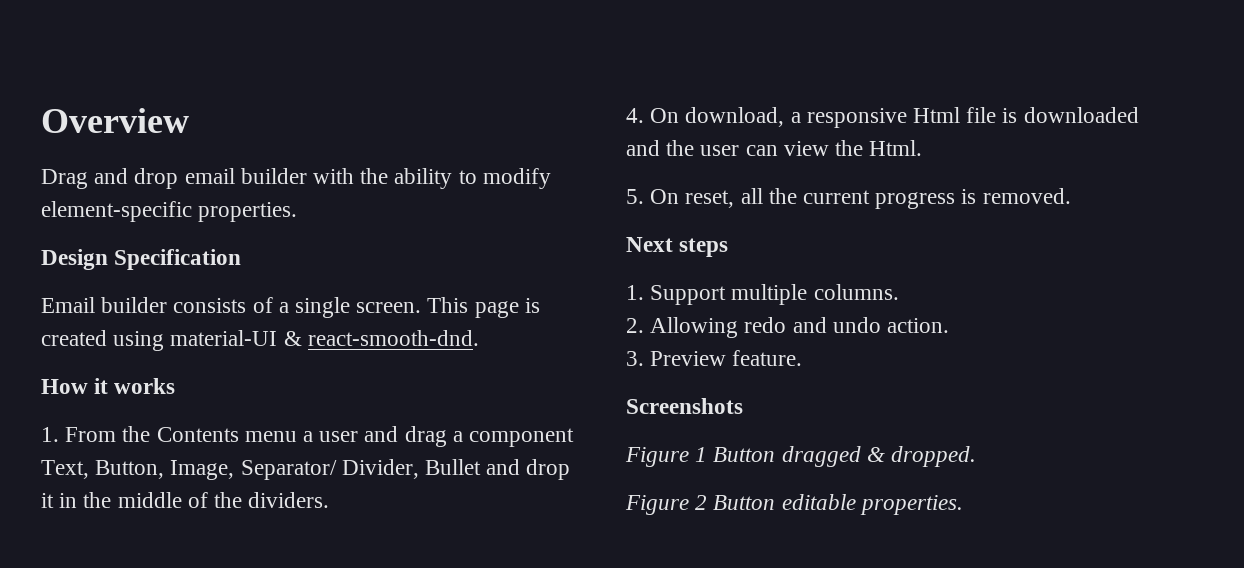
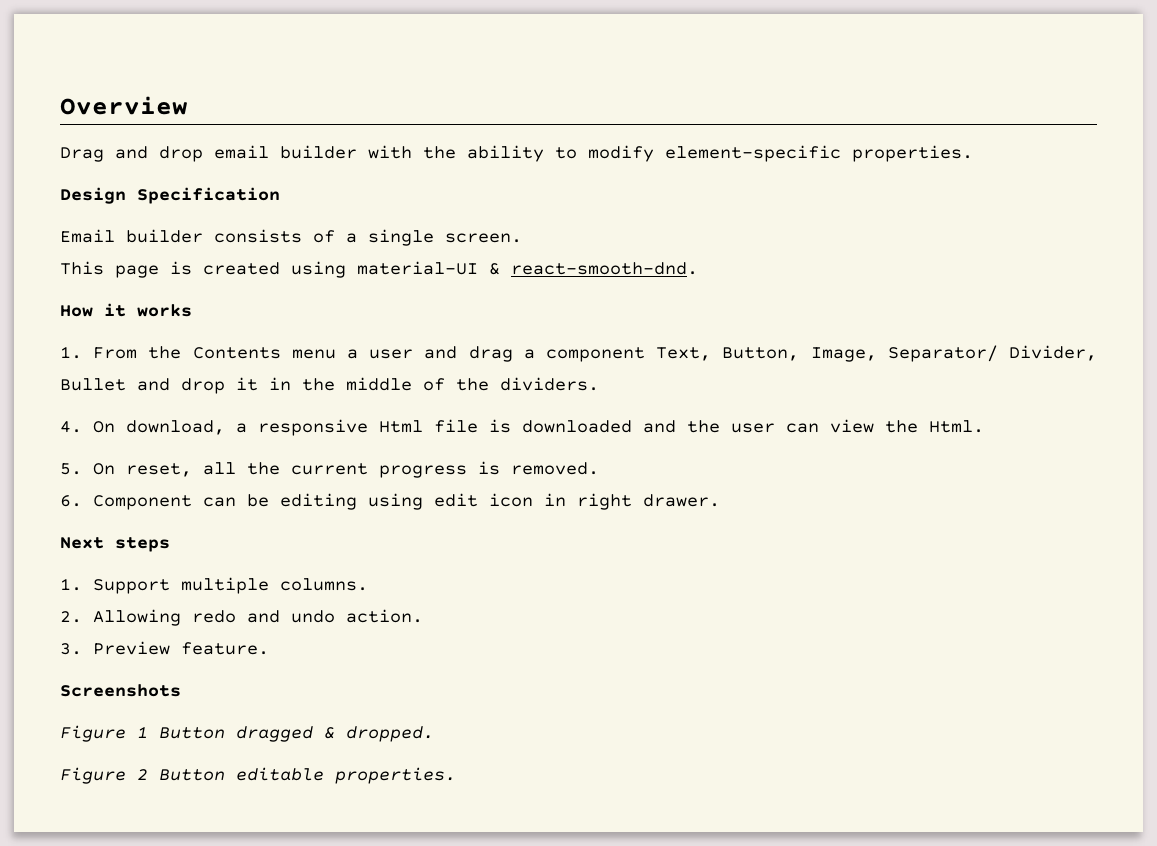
(422, 307) none -> (522, 238) //
(1071, 196) none -> [60,493,720,510] // 6. Component can be editing using edit icon in right drawer.

